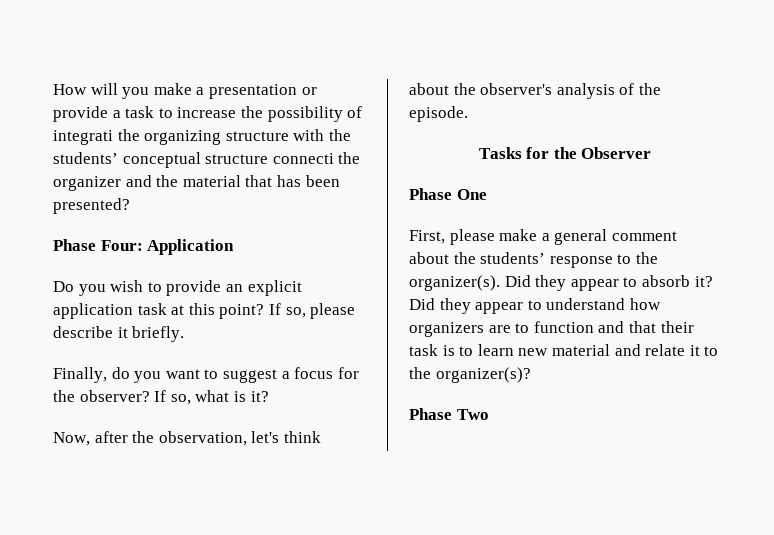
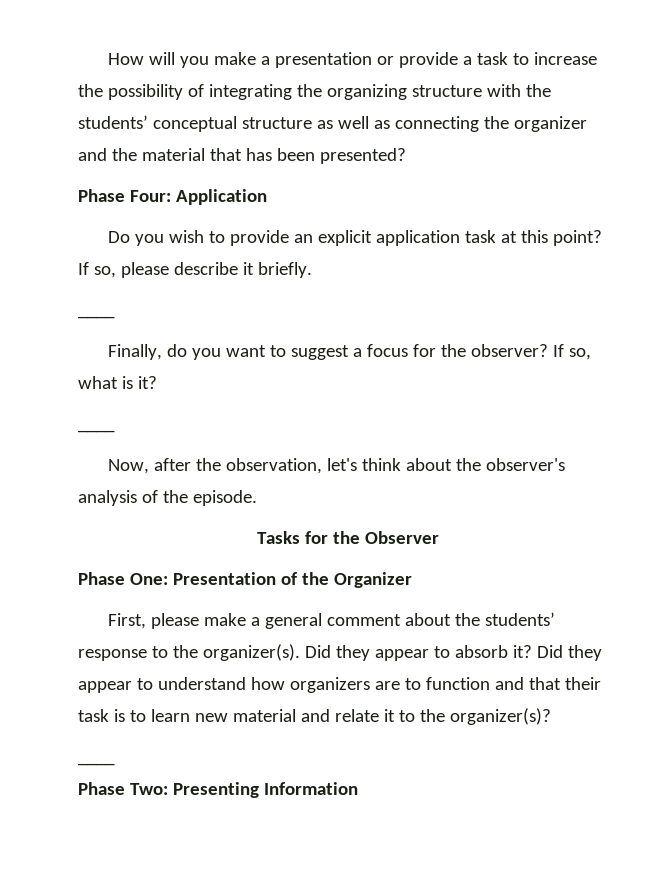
[53,130,113,145] integrati -> [208,84,292,100] integrating
[272,153,334,164] connecti -> [316,116,479,132] as well as connecting
(185, 334) none -> [78,316,115,319] // ____
(269, 396) none -> [78,430,115,433] // ____
[456,189,487,200] One -> [129,572,412,588] One: Presentation of the Organizer
[409,408,489,420] // Phase Two -> [78,763,115,766] [78,782,358,798] // ____ // Phase Two: Presenting Information

